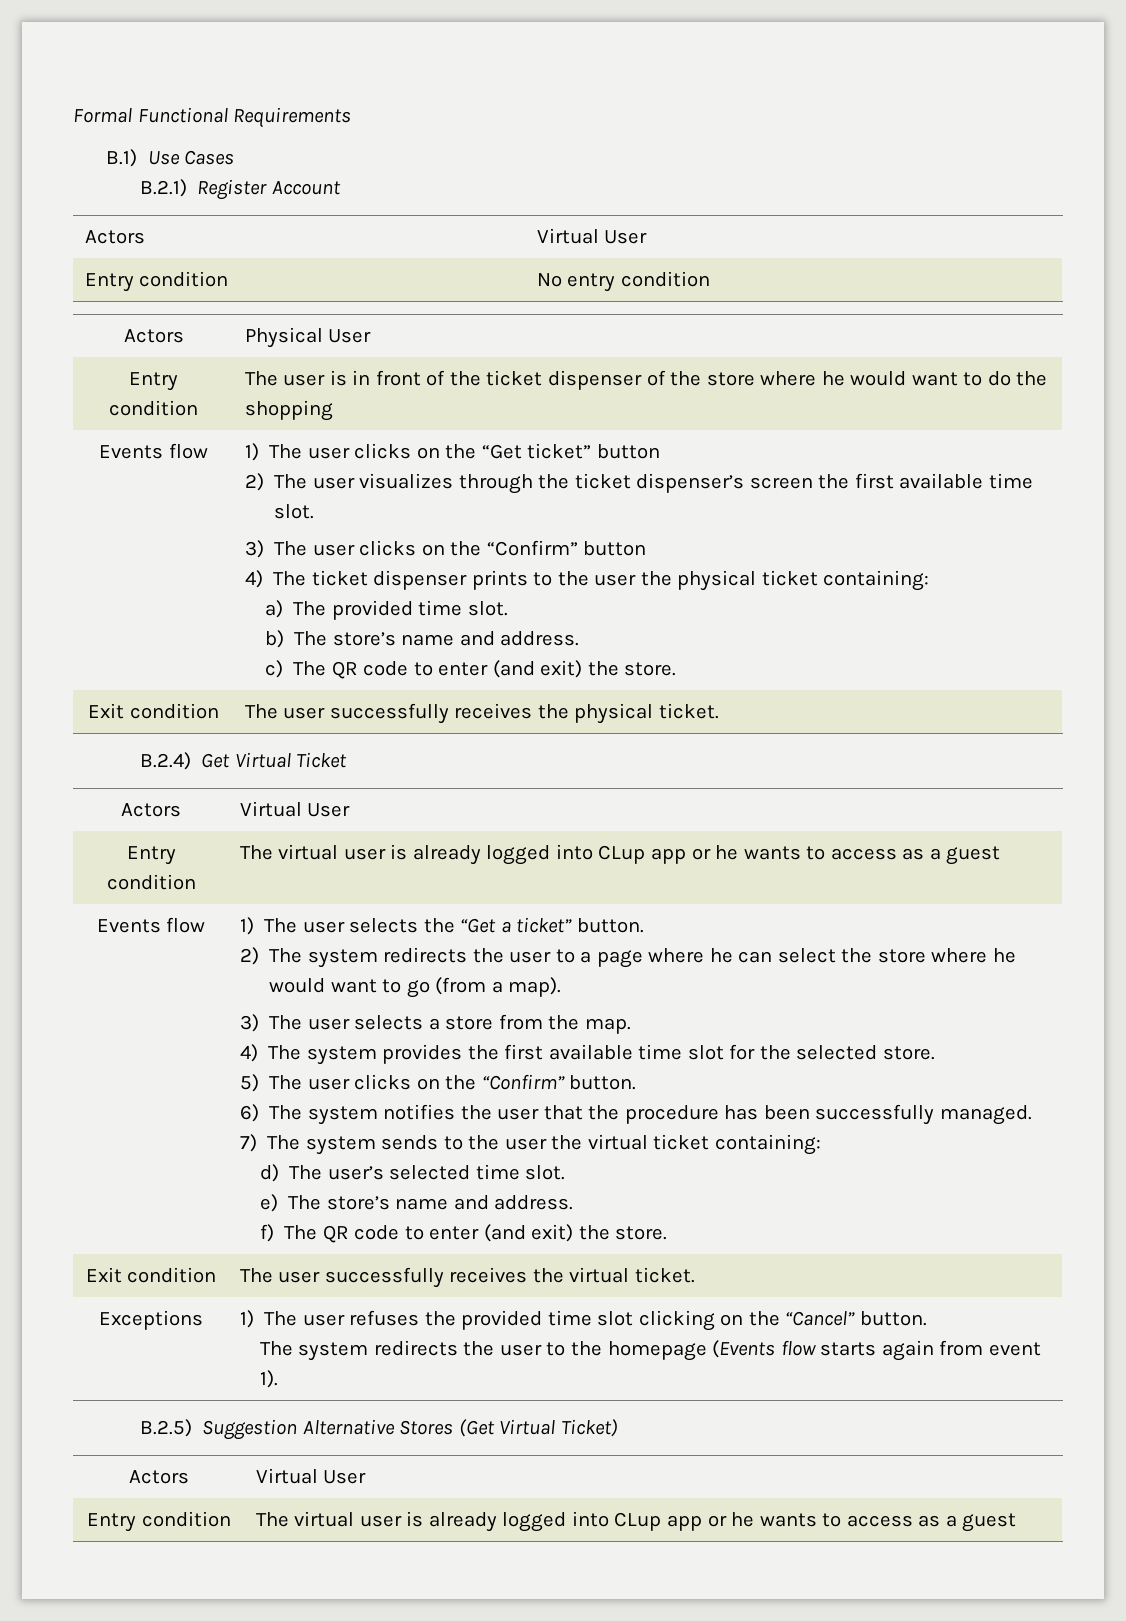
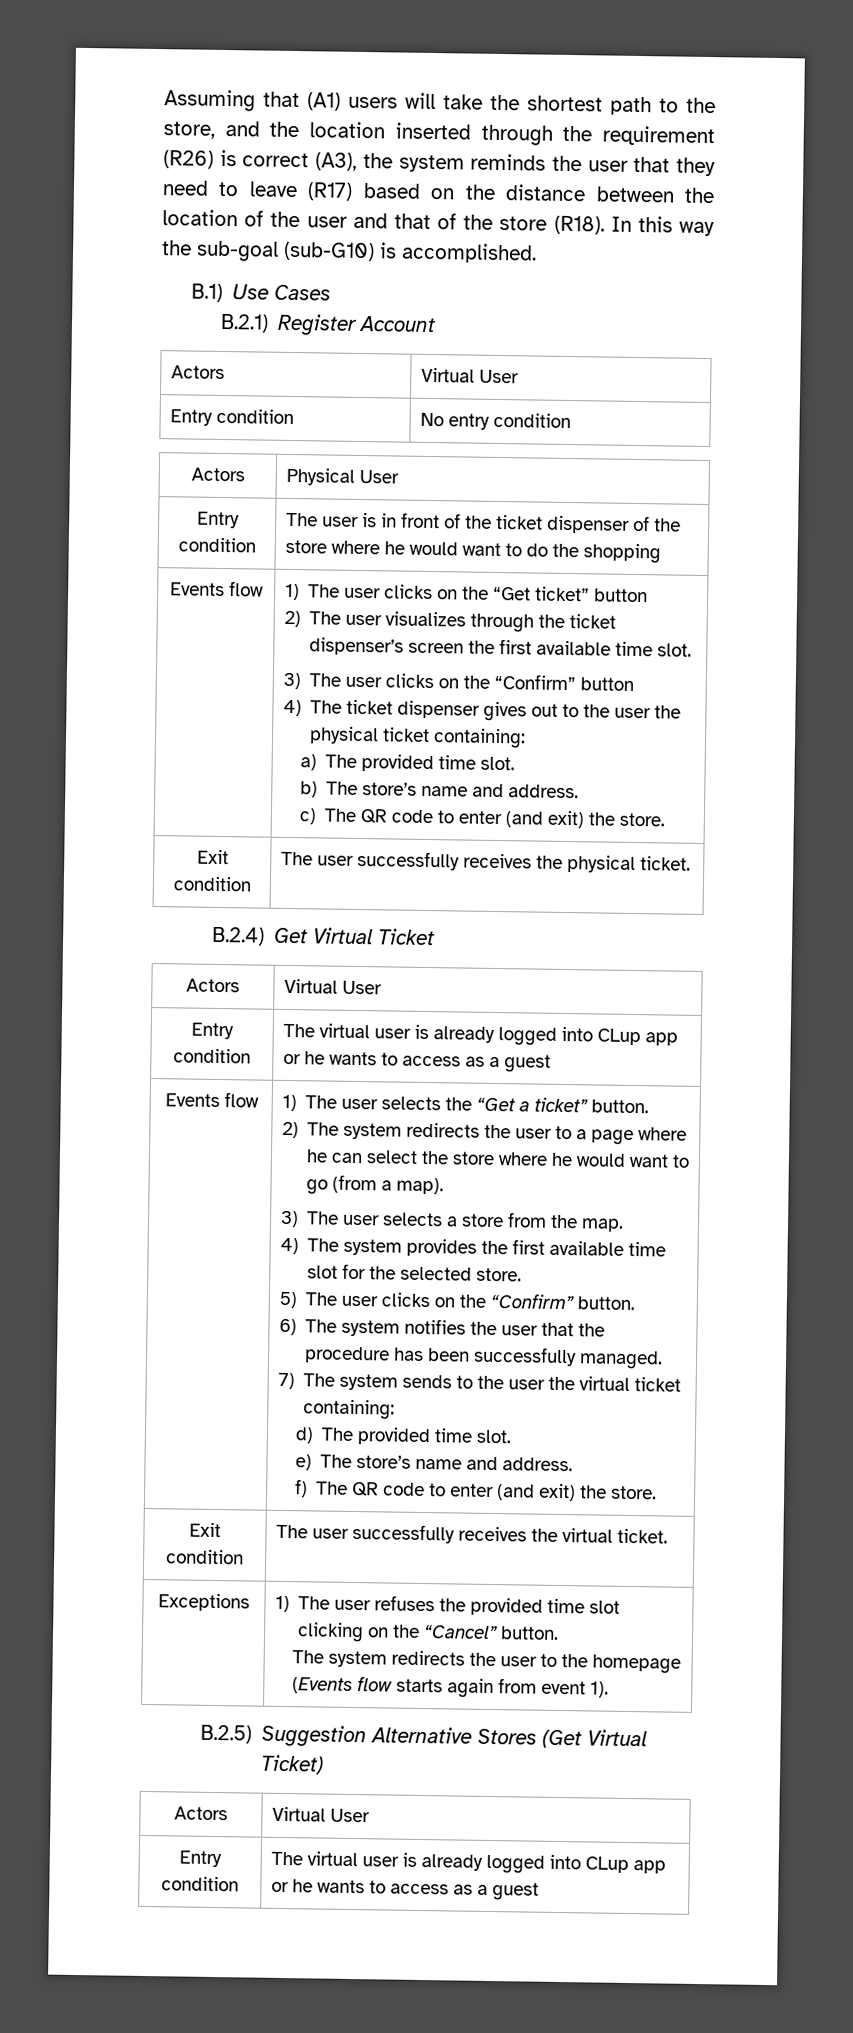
[73,107,352,128] Formal Functional Requirements -> [164,89,716,116] [163,120,715,147] [163,149,716,177] [162,180,716,204] [162,209,716,237] [162,240,537,264] Assuming that (A1) users will take the shortest path to the store, and the location inserted through the requirement (R26) is correct (A3), the system reminds the user that they need to leave (R17) based on the distance between the location of the user and that of the store (R18). In this way the sub-goal (sub-G10) is accomplished.
[471,570,528,590] prints -> [482,701,558,722] gives out
[327,1165,471,1180] user’s selected -> [356,1427,431,1446] provided

